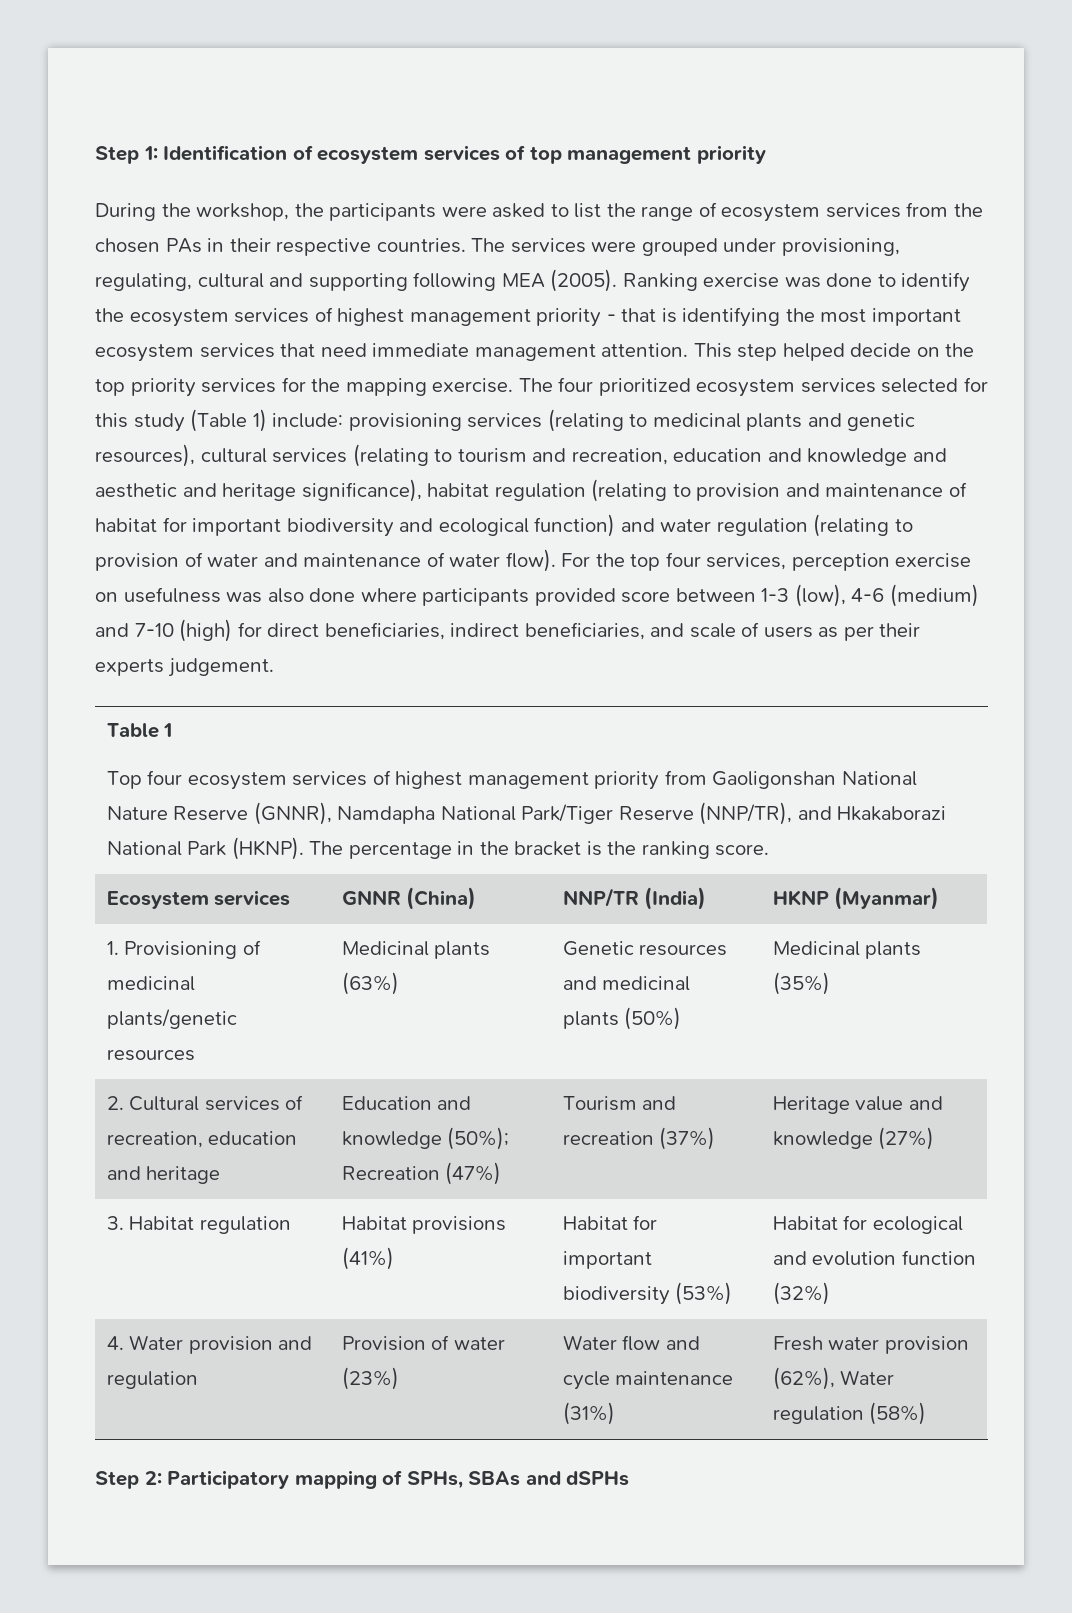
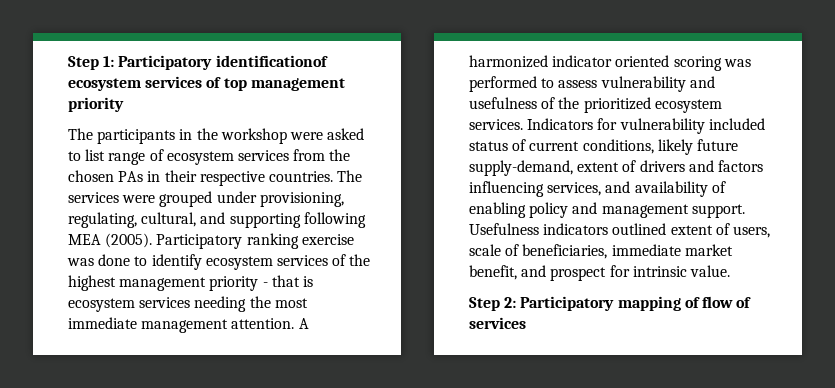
[163,145,313,161] Identification of -> [118,55,328,70] Participatory identificationof
[95,203,437,221] During the workshop, the participants -> [68,128,287,144] The participants in the workshop
[606,203,636,217] the -> (106, 155) none
[197,273,264,288] cultural -> [141,212,197,227] cultural,
[622,273,698,291] Ranking -> [156,233,299,249] Participatory ranking
[95,307,333,327] the ecosystem services of -> [205,254,371,270] ecosystem services of the
[682,307,961,327] [95,343,975,362] [95,377,988,397] [95,409,916,432] [95,444,947,467] [95,479,967,502] [95,514,913,537] [95,549,972,572] [95,584,979,607] [95,619,921,642] [95,658,274,677] [106,723,173,738] [106,770,917,790] [106,802,947,825] [106,837,770,860] [106,890,291,909] [341,887,477,910] [562,887,707,910] [772,887,940,910] [106,940,261,959] [106,976,195,991] [106,1009,237,1029] [106,1049,195,1061] [341,941,491,959] [341,972,399,995] [562,941,728,956] [562,976,691,991] [562,1007,682,1030] [772,941,922,959] [772,972,830,995] [106,1095,304,1111] [106,1131,298,1148] [106,1166,221,1184] [341,1096,472,1110] [341,1127,510,1150] [341,1162,502,1185] [562,1096,677,1111] [562,1127,716,1150] [772,1096,943,1114] [772,1127,935,1150] [106,1216,291,1234] [341,1216,507,1234] [341,1247,394,1270] [562,1215,658,1230] [562,1251,652,1269] [562,1282,733,1305] [772,1215,963,1234] [772,1250,976,1266] [772,1282,830,1305] [106,1335,313,1354] [106,1371,198,1389] [341,1335,505,1351] [341,1367,399,1390] [562,1335,700,1351] [562,1371,734,1390] [562,1402,615,1425] [772,1336,969,1354] [772,1367,895,1390] [772,1402,927,1425] identifying the most important ecosystem services that need immediate management attention. This step helped decide on the top priority services for the mapping exercise. The four prioritized ecosystem services selected for this study (Table 1) include: provisioning services (relating to medicinal plants and genetic resources), cultural services (relating to tourism and recreation, education and knowledge and aesthetic and heritage significance), habitat regulation (relating to provision and maintenance of habitat for important biodiversity and ecological function) and water regulation (relating to provision of water and maintenance of water flow). For the top four services, perception exercise on usefulness was also done where participants provided score between 1-3 (low), 4-6 (medium) and 7-10 (high) for direct beneficiaries, indirect beneficiaries, and scale of users as per their experts judgement. // Table 1 // Top four ecosystem services of highest management priority from Gaoligonshan National Nature Reserve (GNNR), Namdapha National Park/Tiger Reserve (NNP/TR), and Hkakaborazi National Park (HKNP). The percentage in the bracket is the ranking score. // Ecosystem services | GNNR (China) | NNP/TR (India) | HKNP (Myanmar) // 1. Provisioning of medicinal plants/genetic resources | Medicinal plants (63%) | Genetic resources and medicinal plants (50%) | Medicinal plants (35%) // 2. Cultural services of recreation, education and heritage | Education and knowledge (50%); Recreation (47%) | Tourism and recreation (37%) | Heritage value and knowledge (27%) // 3. Habitat regulation | Habitat provisions (41%) | Habitat for important biodiversity (53%) | Habitat for ecological and evolution function (32%) // 4. Water provision and regulation | Provision of water (23%) | Water flow and cycle maintenance (31%) | Fresh water provision (62%), Water regulation (58%) -> [68,296,308,312] [68,317,309,333] [469,55,751,71] [469,76,715,92] [469,97,722,113] [469,118,765,134] [469,139,738,155] [469,160,763,176] [469,181,726,197] [469,202,745,218] [469,223,770,238] [469,244,733,259] [469,265,730,281] ecosystem services needing the most immediate management attention. A harmonized indicator oriented scoring was performed to assess vulnerability and usefulness of the prioritized ecosystem services. Indicators for vulnerability included status of current conditions, likely future supply-demand, extent of drivers and factors influencing services, and availability of enabling policy and management support. Usefulness indicators outlined extent of users, scale of beneficiaries, immediate market benefit, and prospect for intrinsic value.
[406,1471,630,1489] SPHs, SBAs and dSPHs -> [701,296,752,308] [469,317,526,329] flow of services

